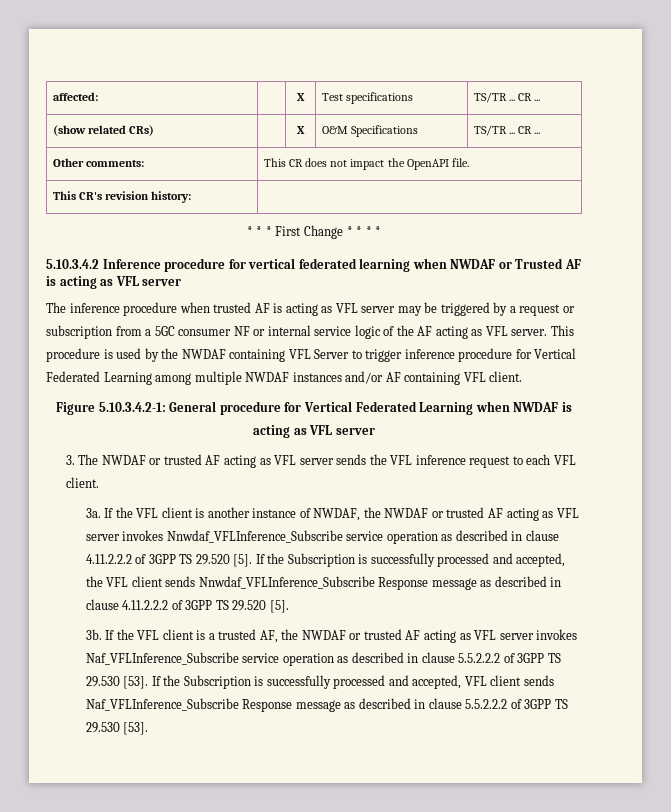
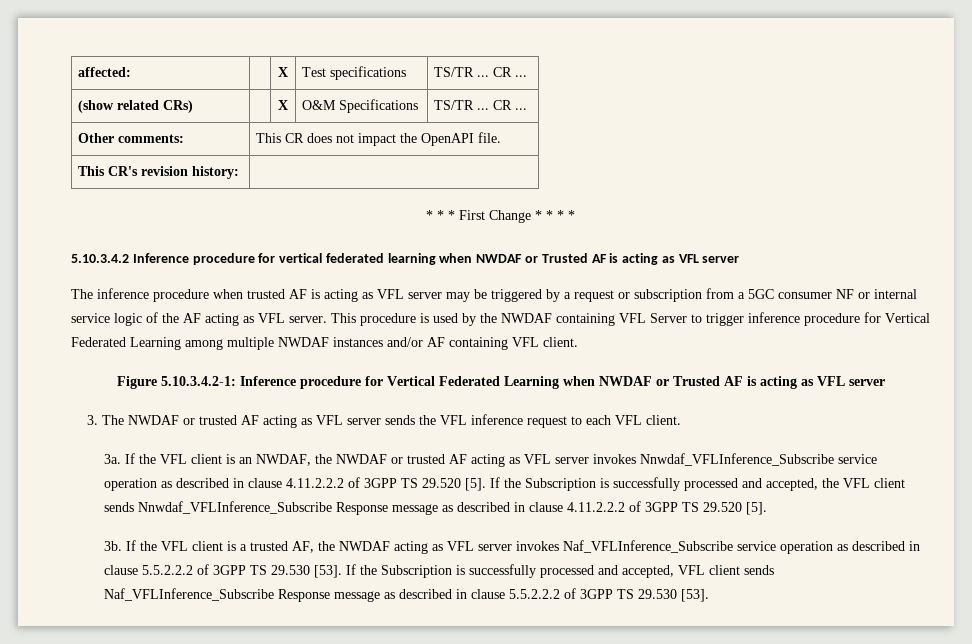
[169,401,217,412] General -> [239,376,296,386] Inference
(559, 407) none -> [655,376,743,386] or Trusted AF
[207,507,311,518] another instance of -> [238,457,252,464] an
[349,629,421,640] or trusted AF -> (390, 546) none

